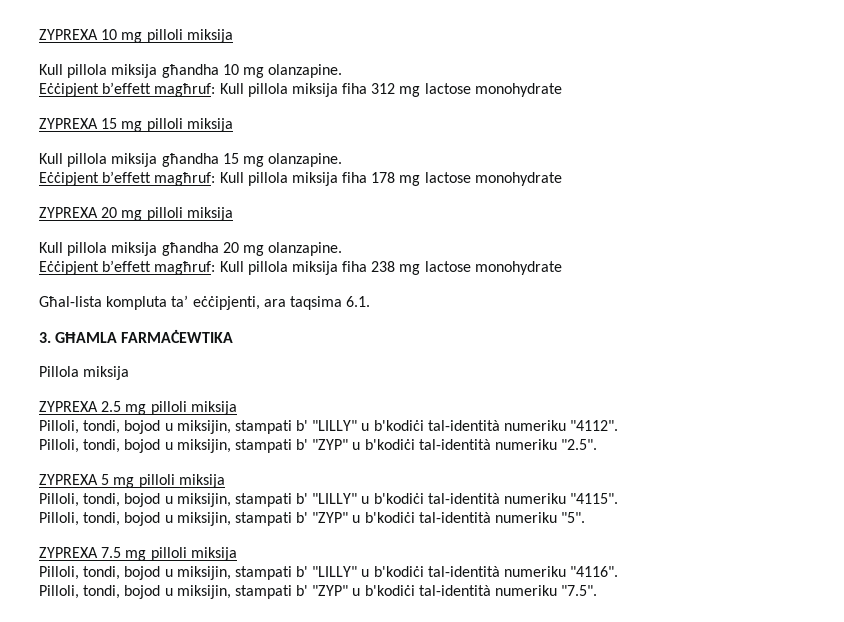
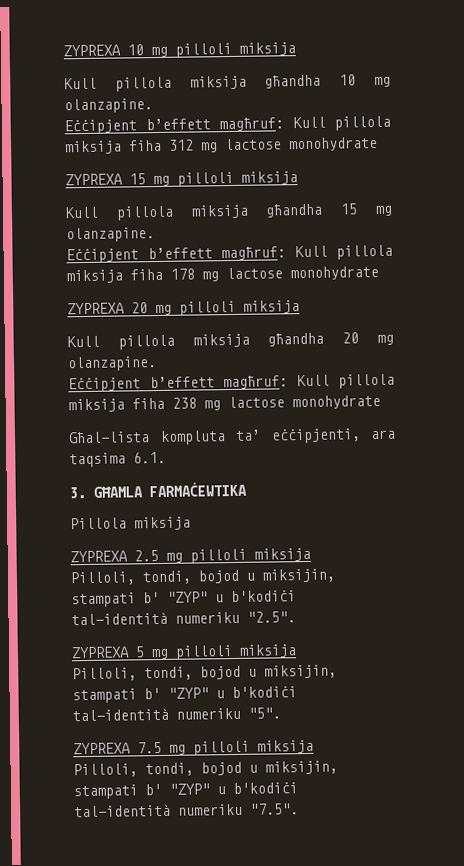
[39,420,619,434] // Pilloli, tondi, bojod u miksijin, stampati b' "LILLY" u b'kodiċi tal-identità numeriku "4112". -> (311, 554) none
[39,493,619,507] // Pilloli, tondi, bojod u miksijin, stampati b' "LILLY" u b'kodiċi tal-identità numeriku "4115". -> (297, 651) none
[39,566,619,580] // Pilloli, tondi, bojod u miksijin, stampati b' "LILLY" u b'kodiċi tal-identità numeriku "4116". -> (314, 746) none

